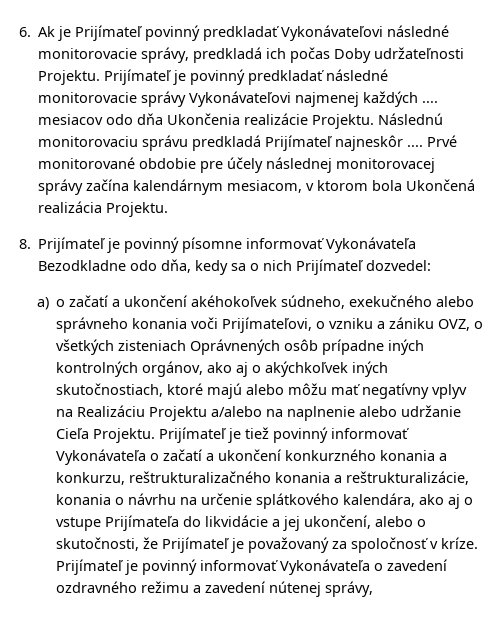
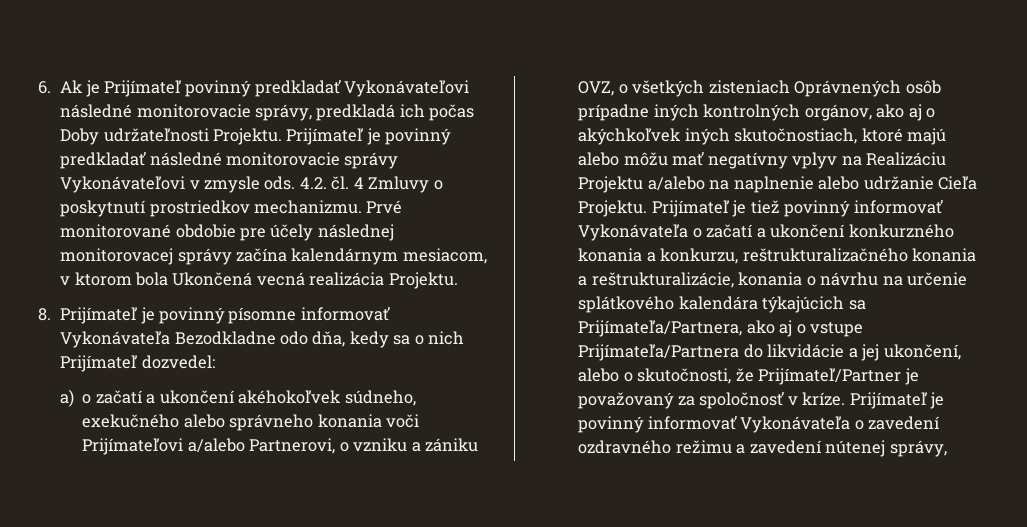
[295,91,439,107] [38,113,444,129] [38,135,424,151] najmenej každých .... mesiacov odo dňa Ukončenia realizácie Projektu. Následnú monitorovaciu správu predkladá Prijímateľ najneskôr .... -> [189,176,443,193] [60,200,362,217] v zmysle ods. 4.2. čl. 4 Zmluvy o poskytnutí prostriedkov mechanizmu.
(476, 185) none -> [256,272,305,286] vecná
[221,317,312,333] Prijímateľovi, -> [82,438,336,455] Prijímateľovi a/alebo Partnerovi,
[342,493,415,507] kalendára, -> [678,296,866,313] [578,320,743,337] kalendára týkajúcich sa Prijímateľa/Partnera,
[104,515,179,531] Prijímateľa -> [578,344,740,361] Prijímateľa/Partnera
[161,537,229,553] Prijímateľ -> [758,368,902,385] Prijímateľ/Partner

